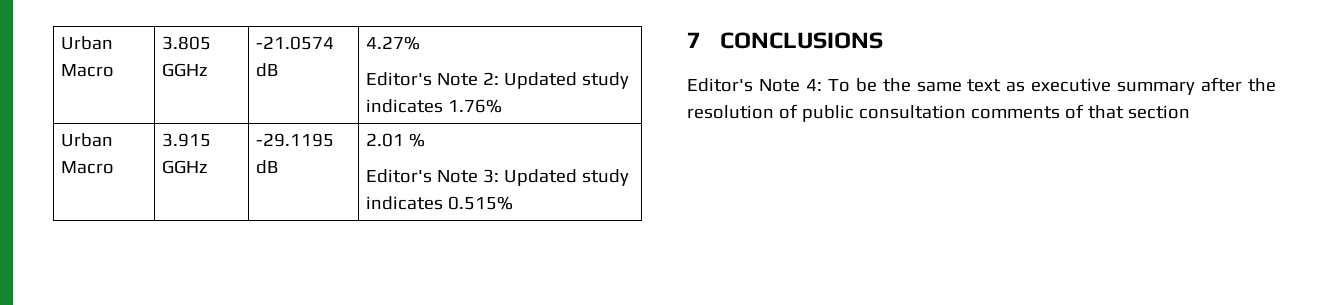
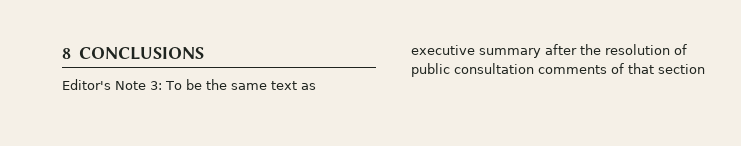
[61,36,114,50] [61,64,115,77] [162,36,212,50] [162,63,208,77] [256,36,335,50] [256,63,279,77] [366,36,421,50] [366,72,630,89] [366,99,503,113] [61,133,114,147] [61,161,115,174] [162,133,212,147] [162,160,208,174] [256,133,335,147] [256,160,279,174] [366,133,426,147] [366,169,630,186] [366,196,514,210] [687,32,701,48] Urban Macro | 3.805 GGHz | -21.0574 dB | 4.27% // Editor's Note 2: Updated study indicates 1.76% // Urban Macro | 3.915 GGHz | -29.1195 dB | 2.01 % // Editor's Note 3: Updated study indicates 0.515% // 7 -> [62,48,71,59] 8
[805,79,822,91] 4: -> [150,81,162,90] 3:

